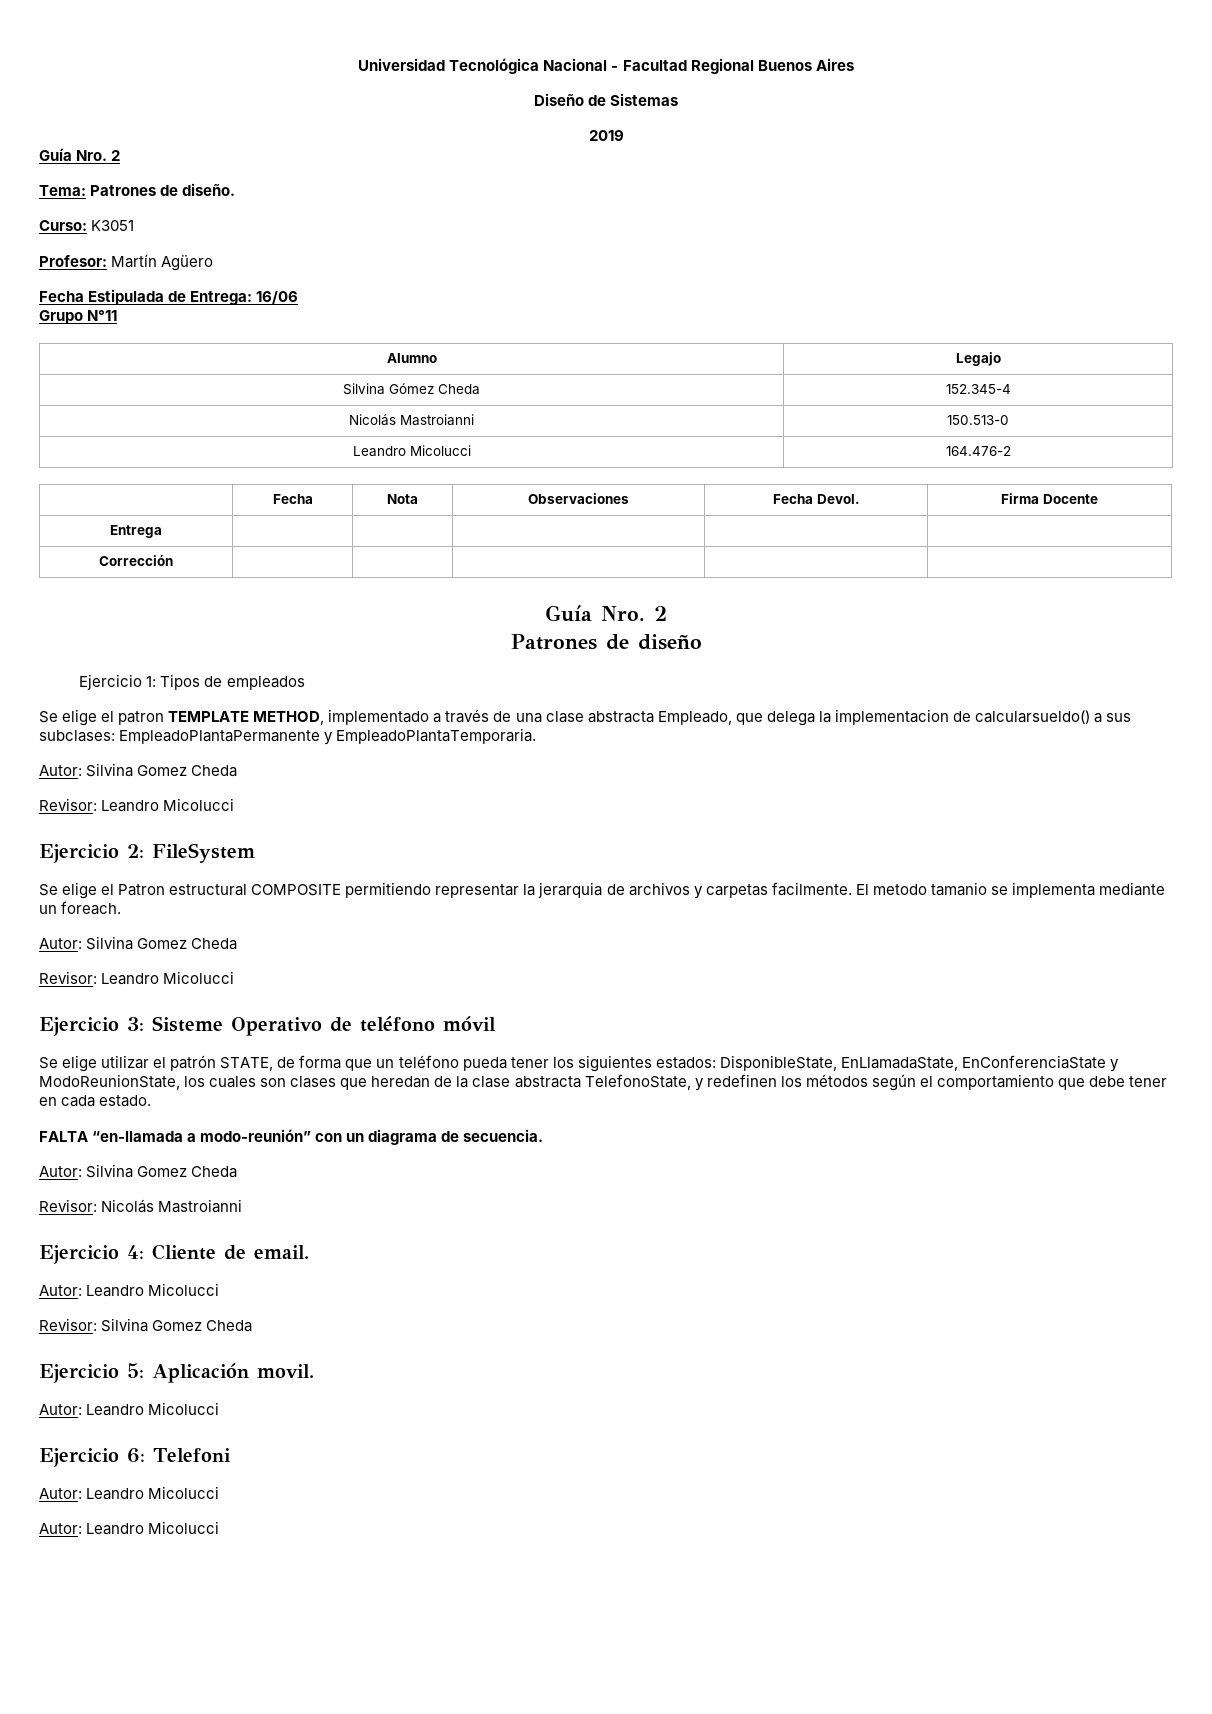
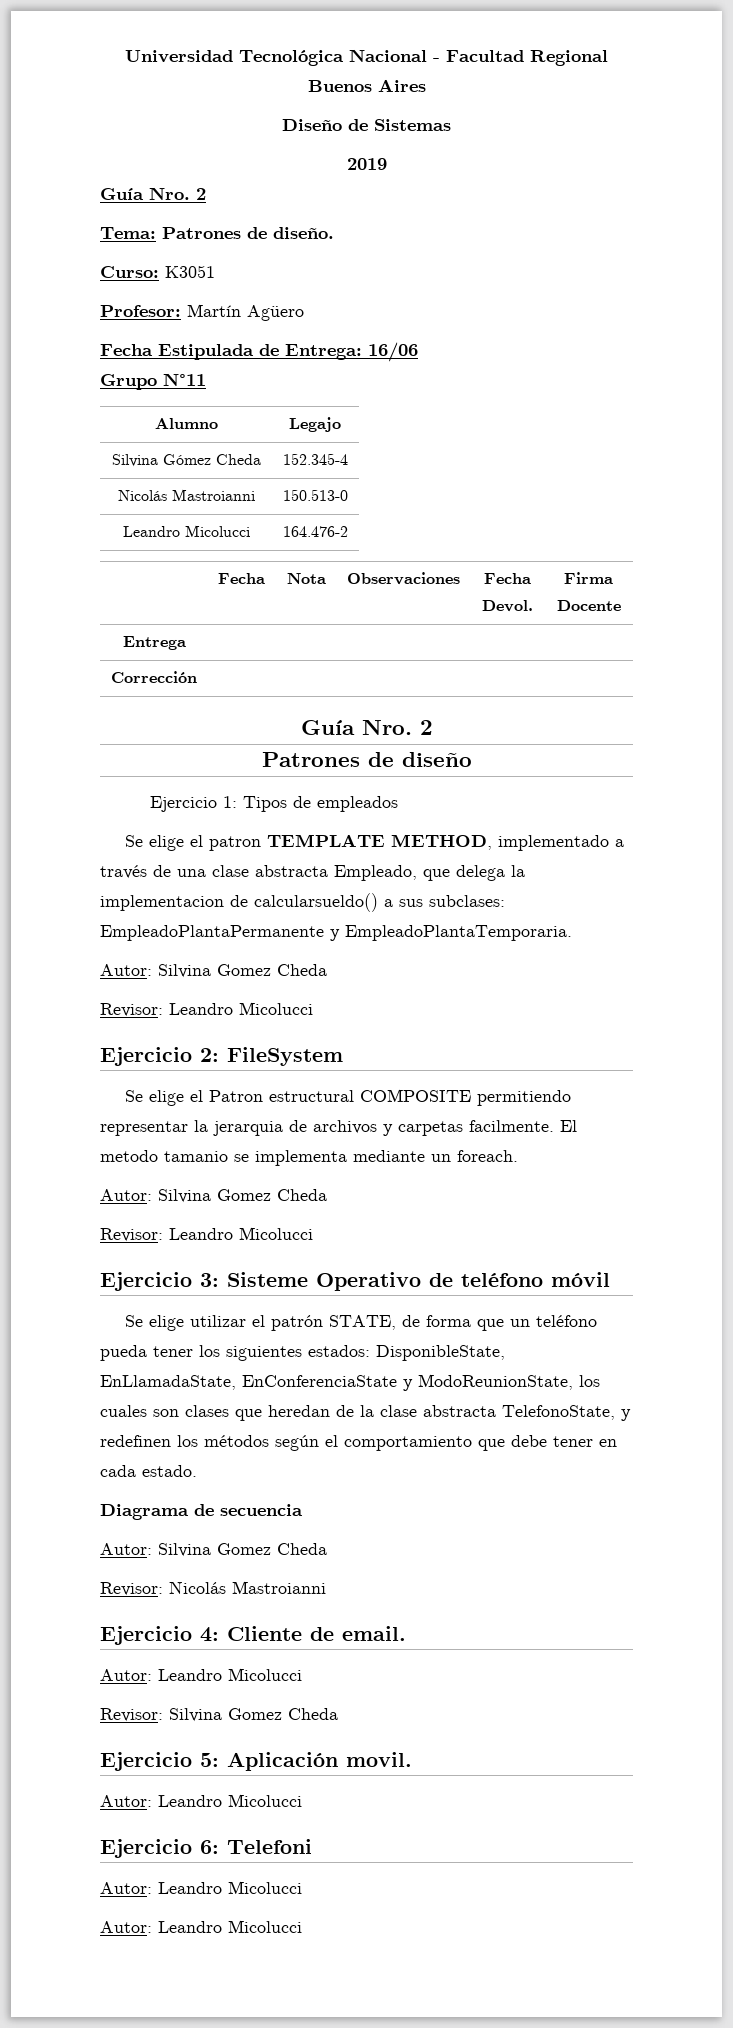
[39,1129,544,1145] FALTA “en-llamada a modo-reunión” con un diagrama de secuencia. -> [100,1504,303,1520] Diagrama de secuencia

